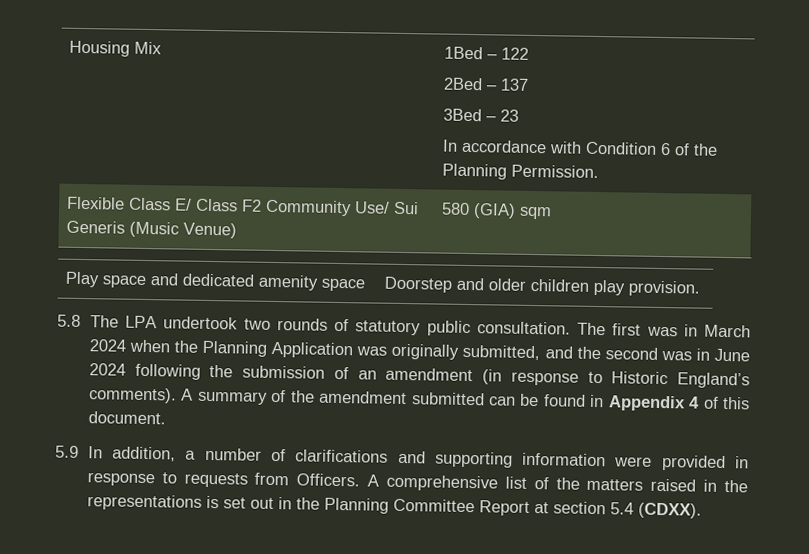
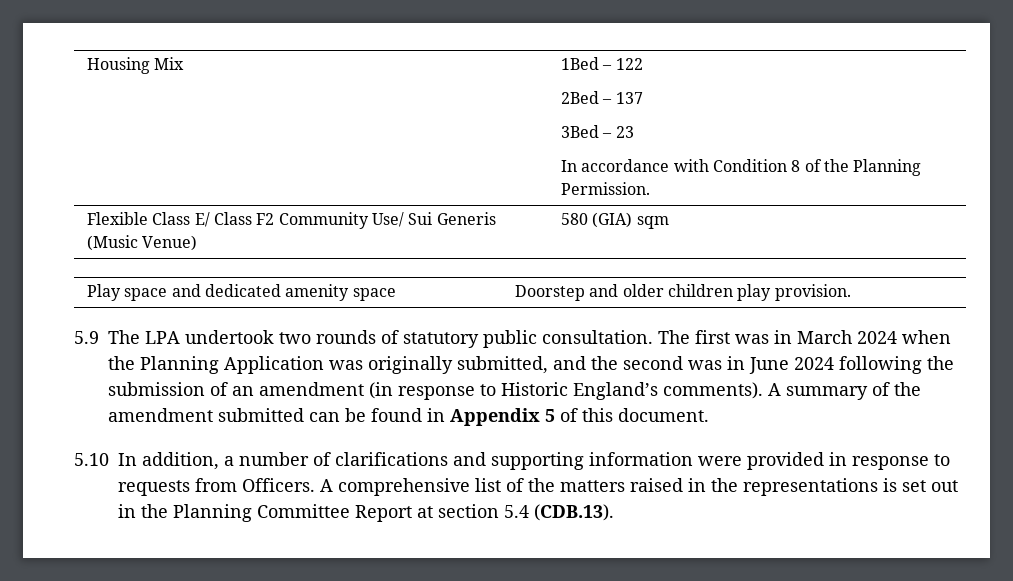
[659,142,671,156] 6 -> [791,160,801,172] 8
[57,314,81,327] 5.8 -> [74,331,99,344] 5.9
[688,396,701,409] 4 -> [545,409,555,422] 5
[55,445,79,458] 5.9 -> [74,453,109,466] 5.10
[637,502,702,519] (CDXX). -> [534,504,614,521] (CDB.13).

